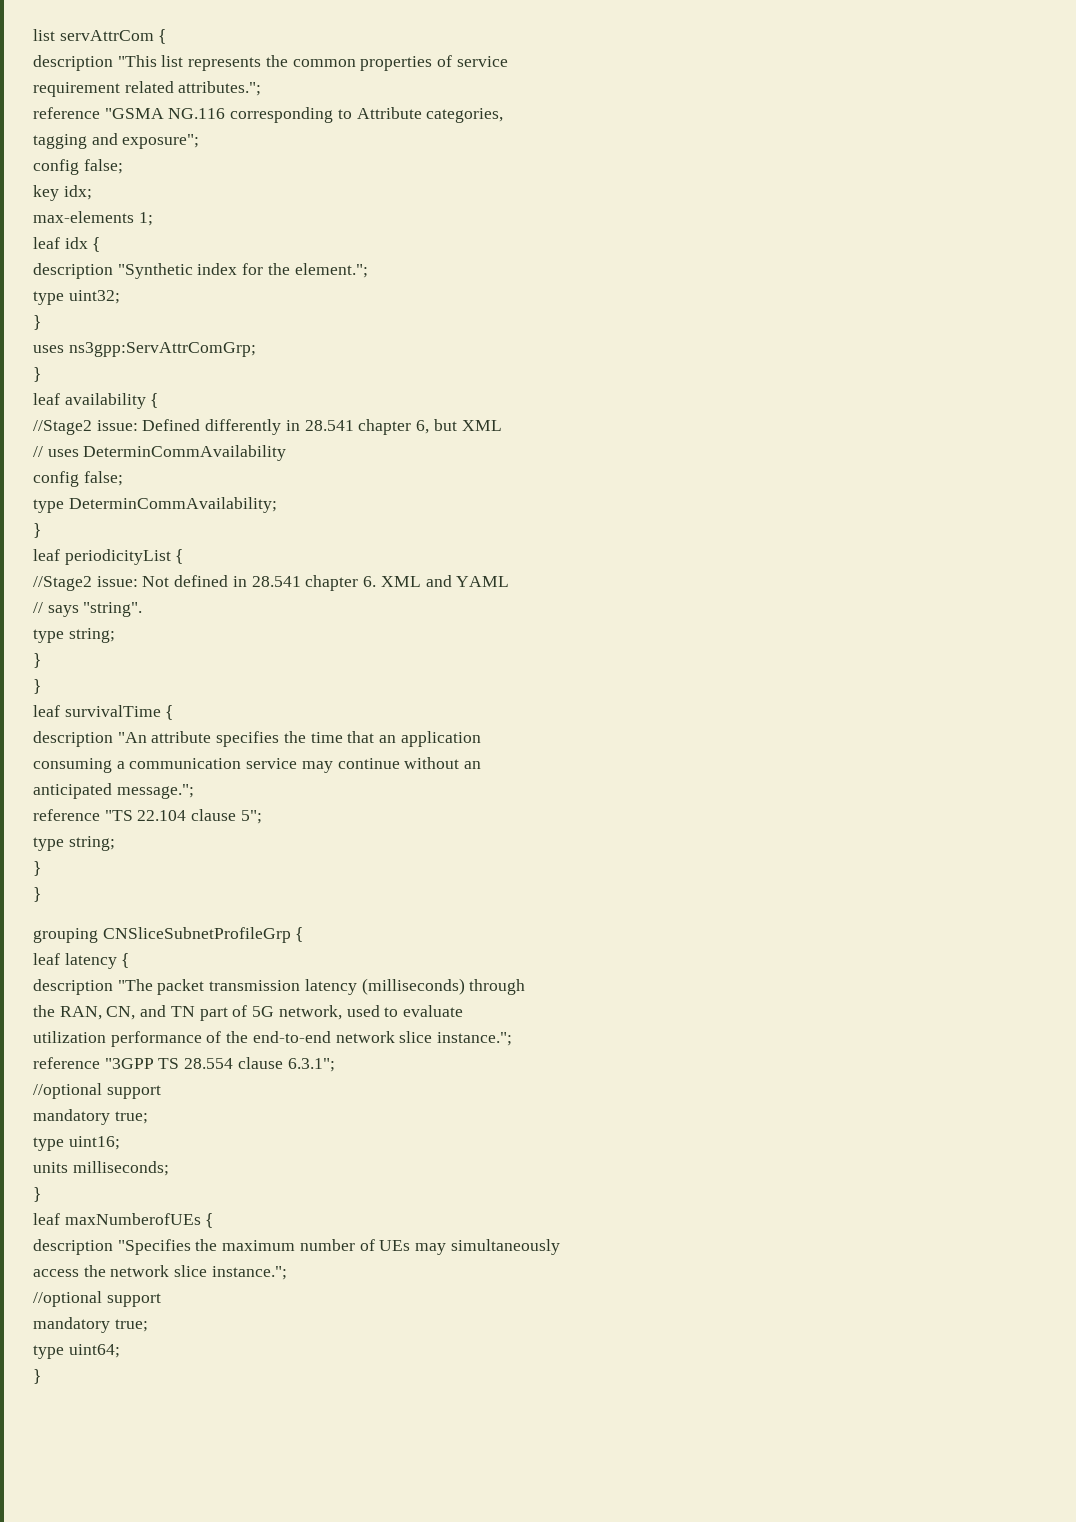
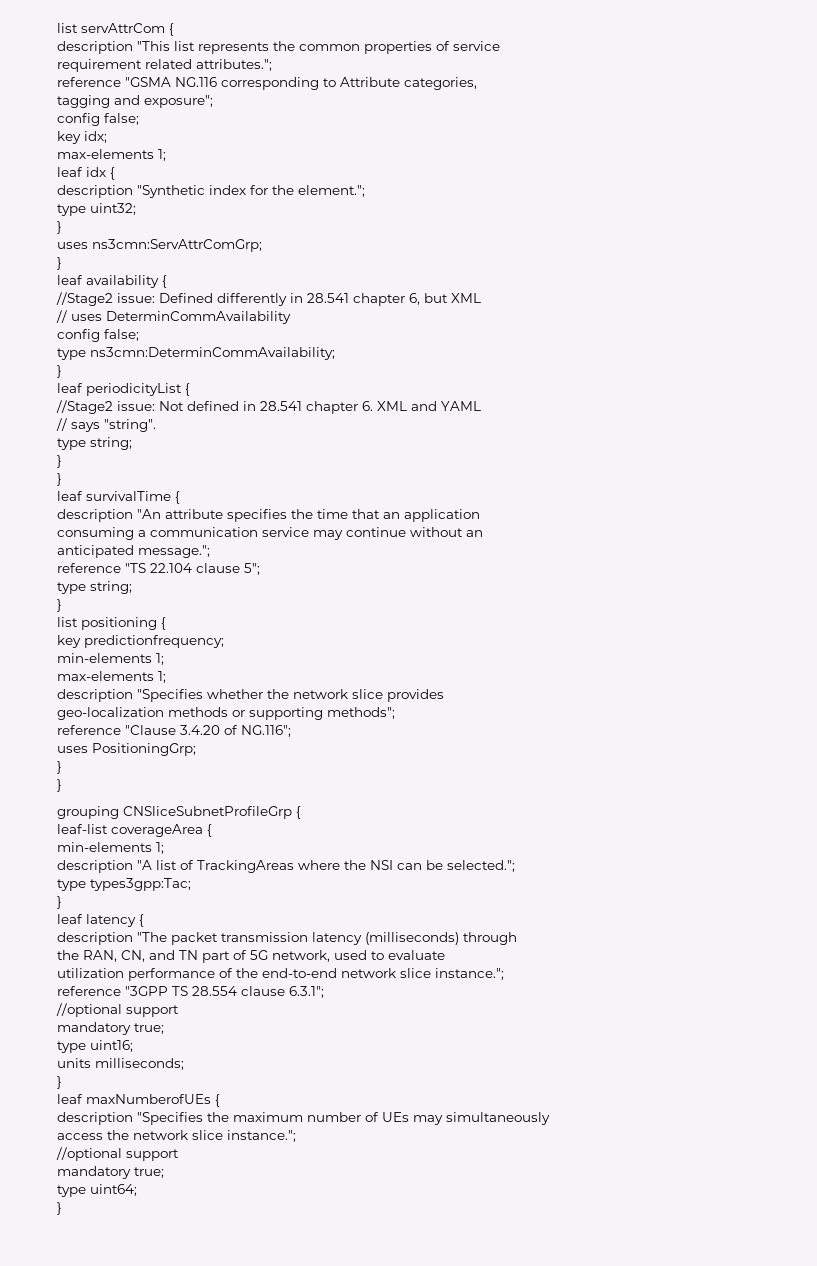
[68,342,256,357] ns3gpp:ServAttrComGrp; -> [92,239,262,252] ns3cmn:ServAttrComGrp;
[68,497,277,513] DeterminCommAvailability; -> [90,347,335,360] ns3cmn:DeterminCommAvailability;
[33,887,41,902] [33,927,304,943] } // grouping CNSliceSubnetProfileGrp { -> [57,617,166,630] [57,635,224,648] [57,653,164,665] [57,671,166,683] [57,689,444,702] [57,707,395,720] [57,725,291,737] [57,743,196,756] [57,761,62,774] [57,779,62,792] [57,806,301,819] [57,824,212,837] [57,842,164,854] [57,860,515,873] [57,878,191,891] [57,896,62,909] list positioning { // key predictionfrequency; // min-elements 1; // max-elements 1; // description "Specifies whether the network slice provides // geo-localization methods or supporting methods"; // reference "Clause 3.4.20 of NG.116"; // uses PositioningGrp; // } // } // grouping CNSliceSubnetProfileGrp { // leaf-list coverageArea { // min-elements 1; // description "A list of TrackingAreas where the NSI can be selected."; // type types3gpp:Tac; // }

